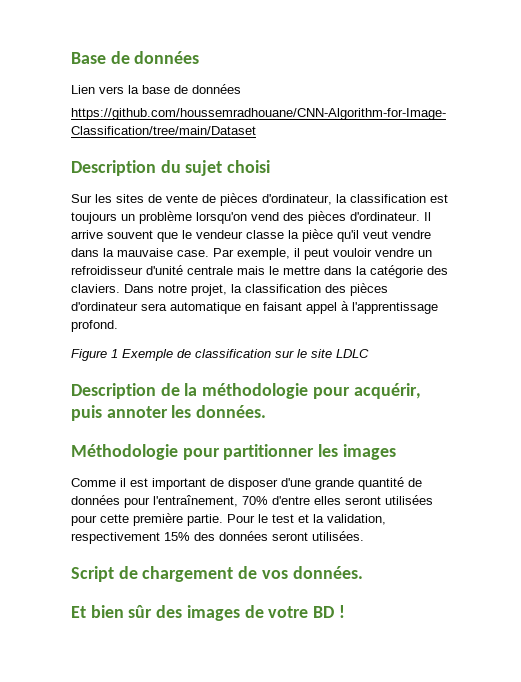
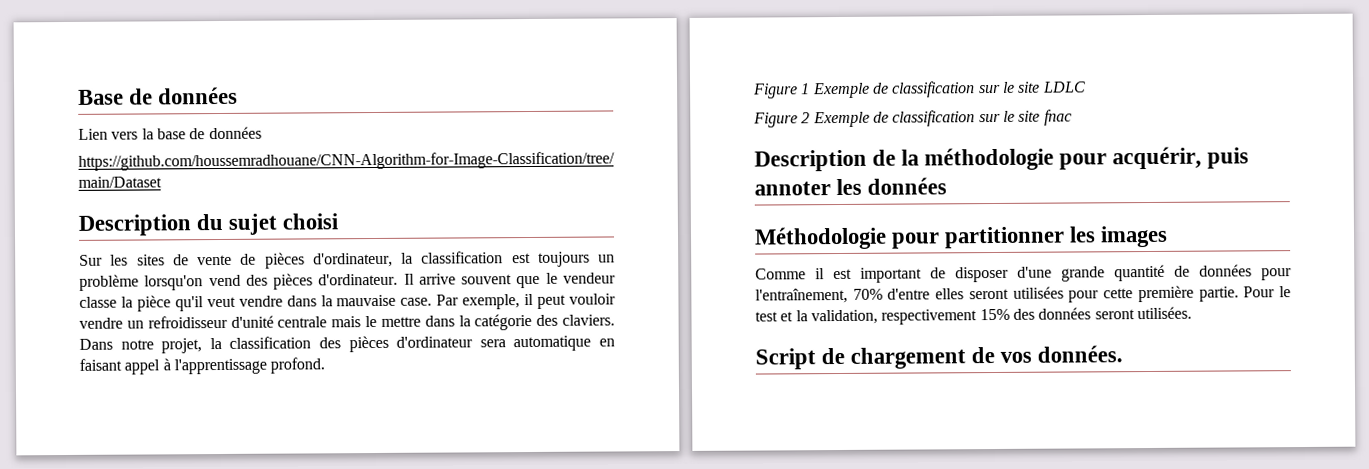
(369, 353) none -> [753,109,1072,128] // Figure 2 Exemple de classification sur le site fnac
[196,405,267,418] données. -> [867,177,948,195] données
[71,605,345,621] // Et bien sûr des images de votre BD ! -> (1124, 354) none

